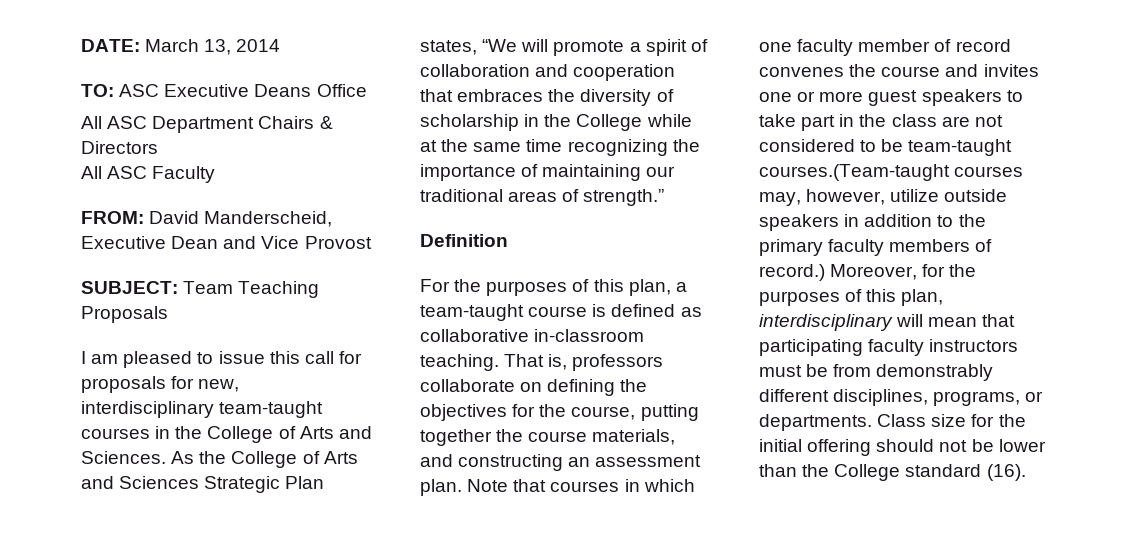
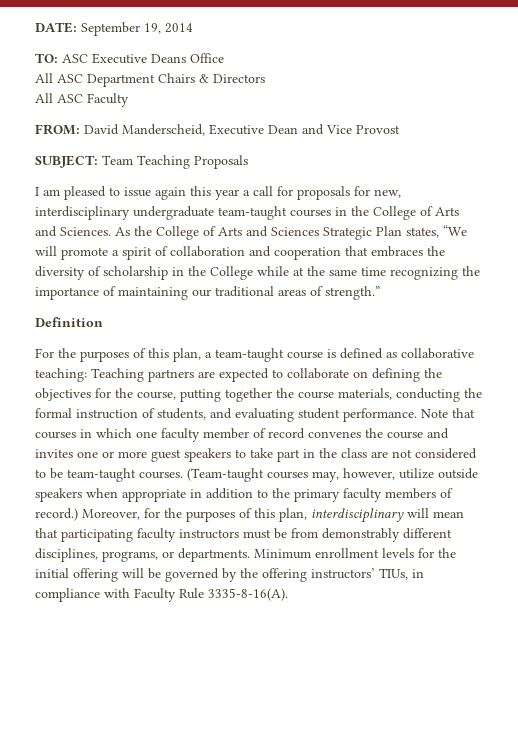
[145,39,232,55] March 13, -> [81,22,161,36] September 19,
[269,351,300,364] this -> [155,186,250,200] again this year a
(214, 409) none -> [133,206,214,220] undergraduate
[534,329,645,342] [420,354,664,371] in-classroom teaching. That is, professors -> [35,368,283,382] teaching: Teaching partners are expected to
[420,454,702,471] [420,479,462,496] and constructing an assessment plan. -> [396,388,482,402] [35,408,417,422] conducting the formal instruction of students, and evaluating student performance.
[759,164,950,181] courses.(Team-taught -> [139,468,264,482] courses. (Team-taught
(839, 222) none -> [86,488,186,502] when appropriate
[877,414,967,427] Class size -> [254,548,414,559] Minimum enrollment levels
[876,439,1046,452] [759,464,1026,481] should not be lower than the College standard (16). -> [122,568,424,582] [35,588,288,602] will be governed by the offering instructors’ TIUs, in compliance with Faculty Rule 3335-8-16(A).

